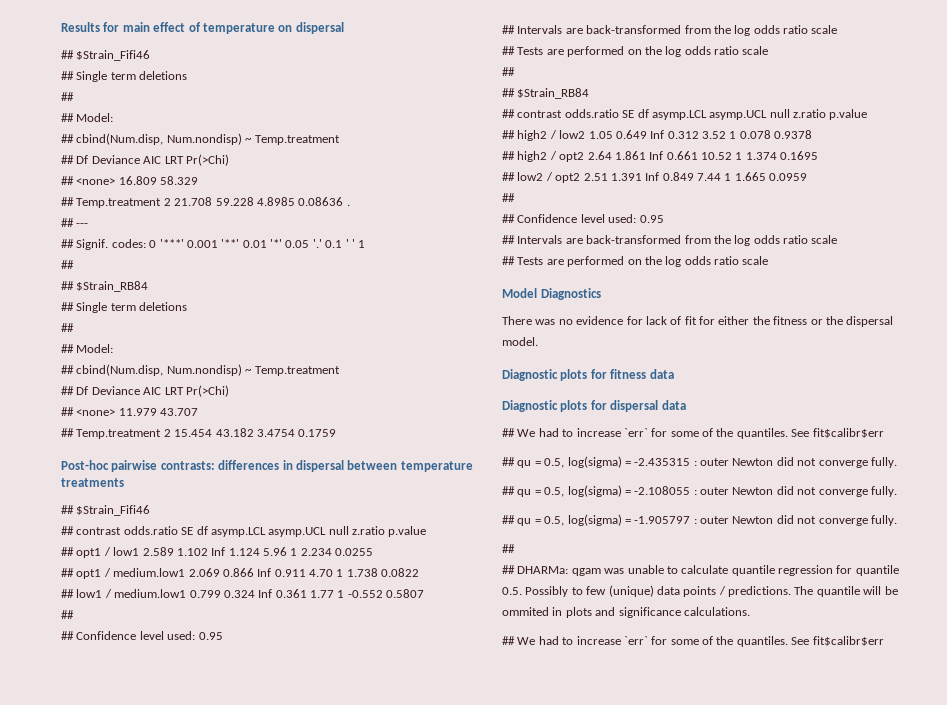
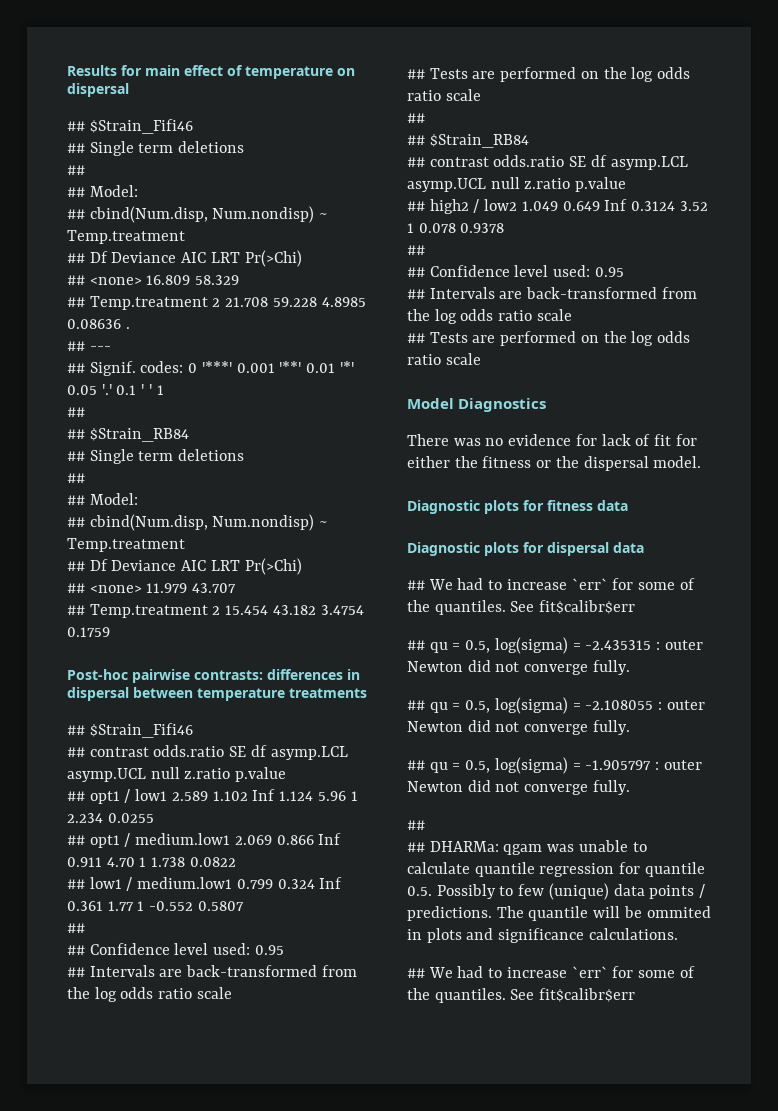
[588,131,613,139] 1.05 -> [521,201,558,211] 1.049
[667,131,699,139] 0.312 -> [631,201,676,211] 0.3124
[502,151,819,162] [502,172,808,183] // ## high2 / opt2 2.64 1.861 Inf 0.661 10.52 1 1.374 0.1695 // ## low2 / opt2 2.51 1.391 Inf 0.849 7.44 1 1.665 0.0959 -> (505, 228) none

